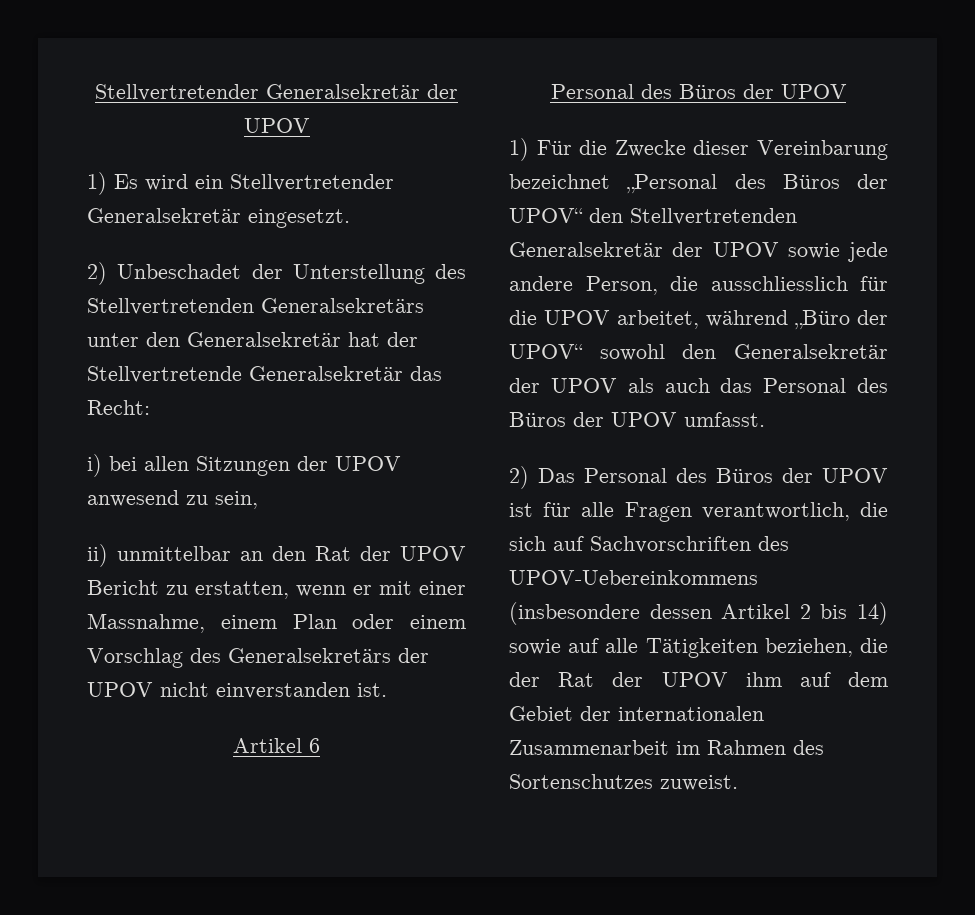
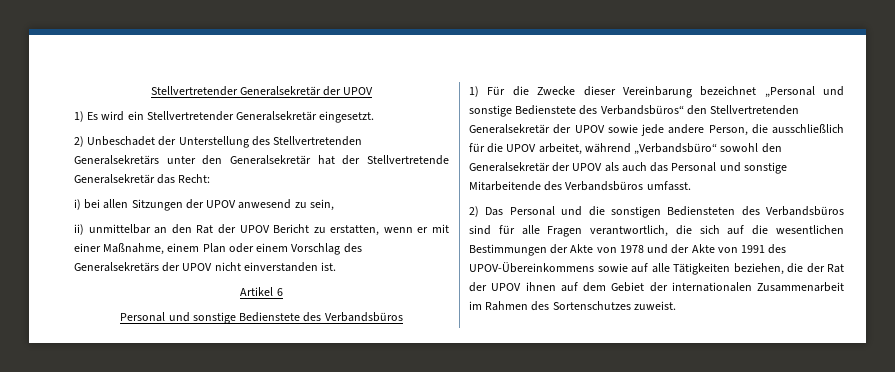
[87,613,205,633] Massnahme, -> [103,243,165,255] Maßnahme,
[640,84,847,99] des Büros der UPOV -> [168,312,403,324] und sonstige Bedienstete des Verbandsbüros
[734,174,888,189] [509,208,583,223] des Büros der UPOV“ -> [823,86,844,96] [469,105,684,117] und sonstige Bedienstete des Verbandsbüros“
[710,276,848,291] ausschliesslich -> [772,124,844,134] ausschließlich
[795,310,888,330] [509,344,583,359] „Büro der UPOV“ -> [634,143,718,154] „Verbandsbüro“
[857,378,888,393] [509,412,677,427] des Büros der UPOV -> [719,162,787,174] [469,181,644,191] und sonstige Mitarbeitende des Verbandsbüros
[676,468,888,483] [509,503,533,517] des Büros der UPOV ist -> [561,206,844,218] [469,225,491,235] und die sonstigen Bediensteten des Verbandsbüros sind
[590,536,789,553] [509,570,758,585] [509,602,888,625] Sachvorschriften des UPOV-Uebereinkommens (insbesondere dessen Artikel 2 bis 14) -> [752,225,844,235] [469,244,787,256] [469,262,594,273] die wesentlichen Bestimmungen der Akte von 1978 und der Akte von 1991 des UPOV-Übereinkommens
[745,672,782,687] ihm -> [525,282,556,291] ihnen

